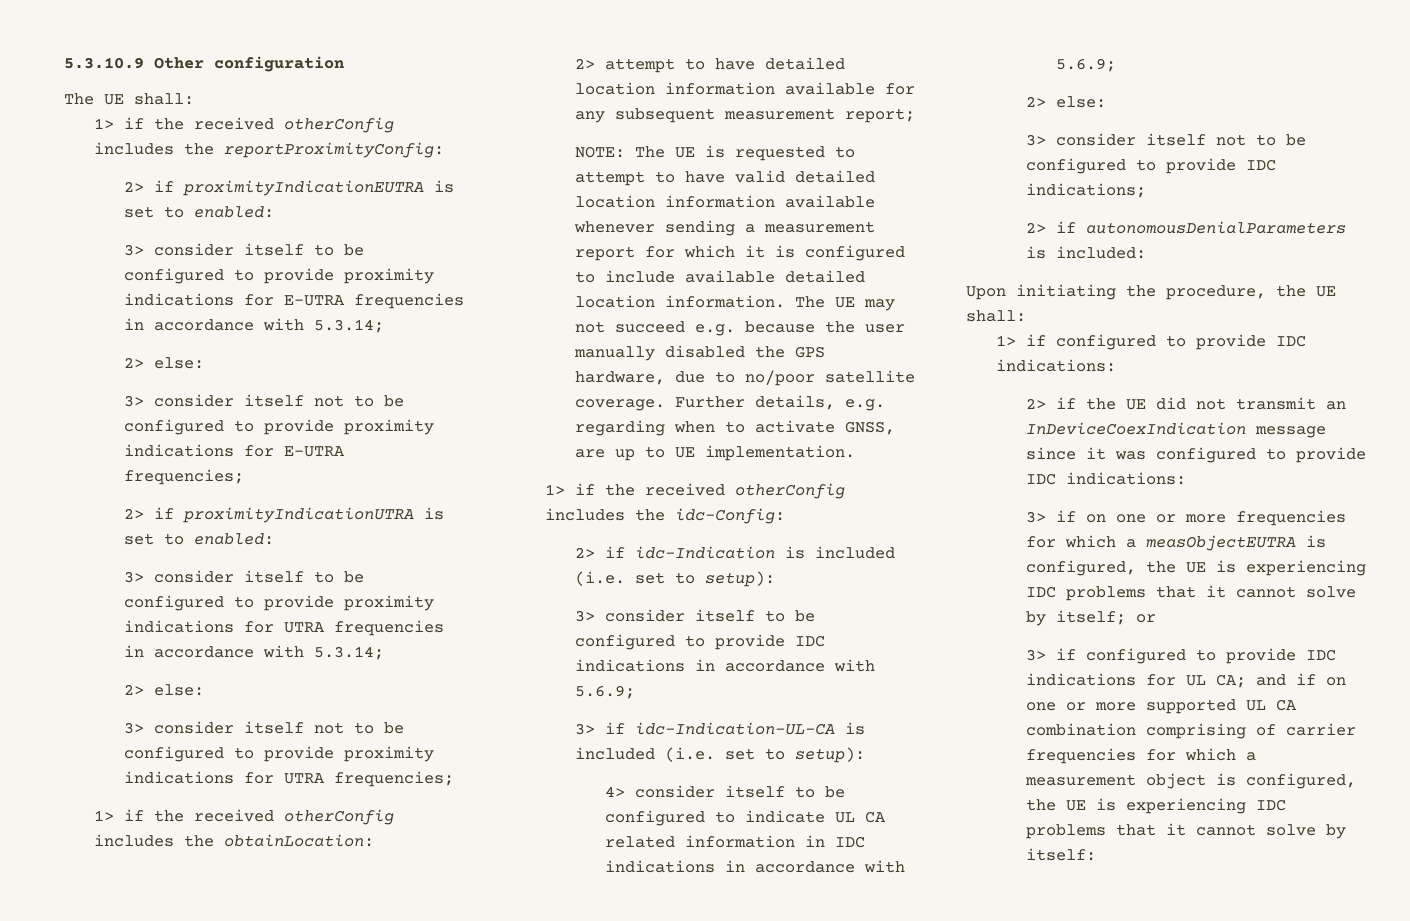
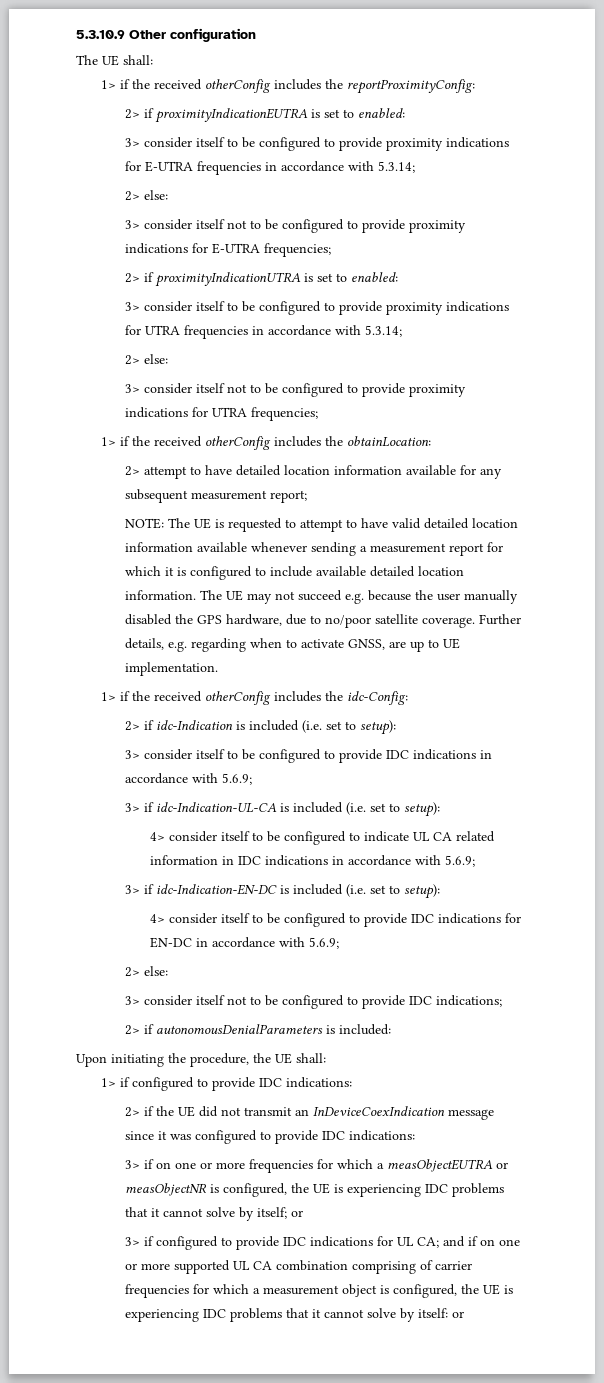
(1117, 65) none -> [125,884,441,899] [149,913,521,927] [149,937,339,949] // 3> if idc-Indication-EN-DC is included (i.e. set to setup): // 4> consider itself to be configured to provide IDC indications for EN-DC in accordance with 5.6.9;
(1297, 543) none -> [496,1162,509,1169] [125,1183,208,1196] or measObjectNR
(1097, 854) none -> [452,1311,465,1318] or

